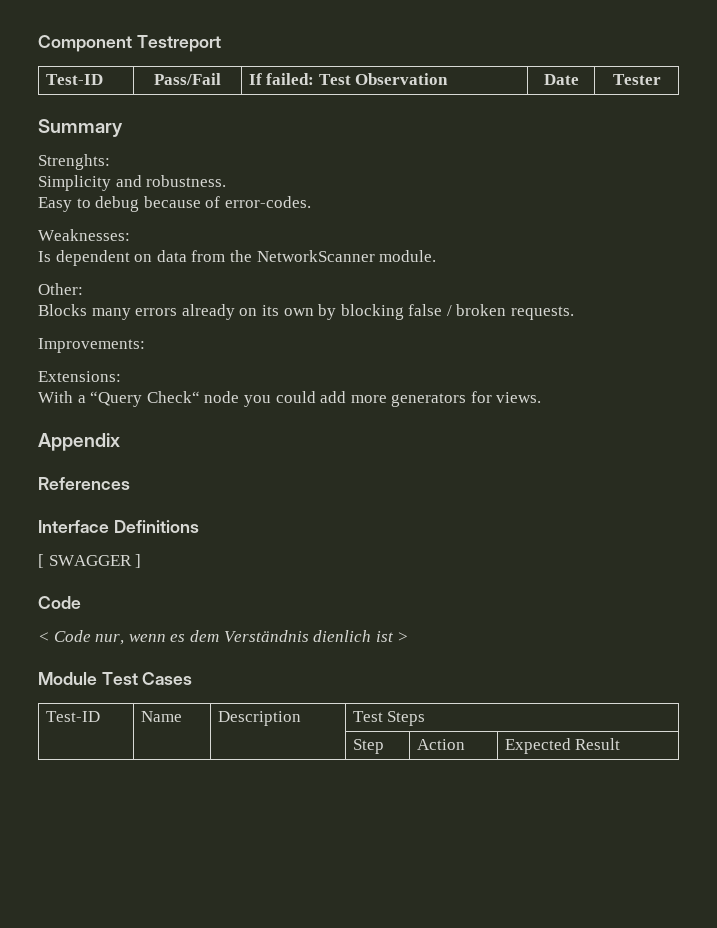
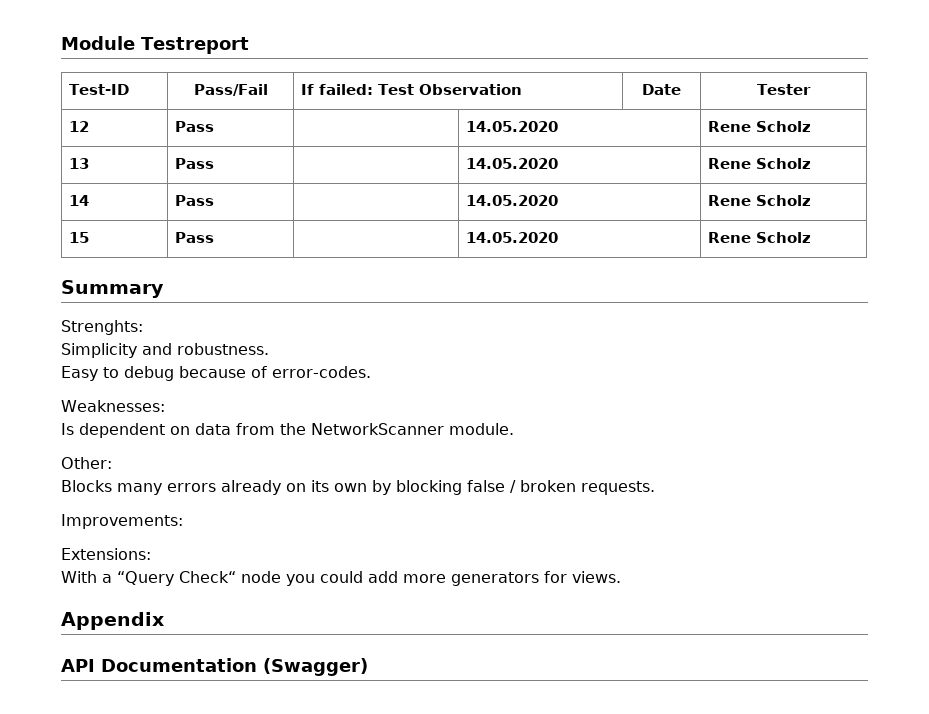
[38,35,132,52] Component -> [61,36,135,50] Module
(661, 79) none -> [69,121,90,132] [175,121,215,132] [466,121,559,132] [708,121,812,132] [69,158,90,169] [175,158,215,169] [466,158,559,169] [708,158,812,169] [69,195,90,206] [175,195,215,206] [466,195,559,206] [708,195,812,206] [69,232,90,243] [175,232,215,243] [466,232,559,243] [708,232,812,243] // 12 | Pass | | 14.05.2020 | Rene Scholz // 13 | Pass | | 14.05.2020 | Rene Scholz // 14 | Pass | | 14.05.2020 | Rene Scholz // 15 | Pass | | 14.05.2020 | Rene Scholz
[38,477,130,490] [38,520,199,533] [38,554,142,568] [38,596,81,609] [38,630,409,645] [38,672,193,685] [45,711,100,722] [140,711,182,722] [217,711,301,726] [352,711,426,726] [352,739,384,754] [416,739,465,750] [504,738,621,754] References // Interface Definitions // [ SWAGGER ] // Code // < Code nur, wenn es dem Verständnis dienlich ist > // Module Test Cases // Test-ID | Name | Description | Test Steps // | | | Step | Action | Expected Result -> [61,658,368,676] API Documentation (Swagger)

